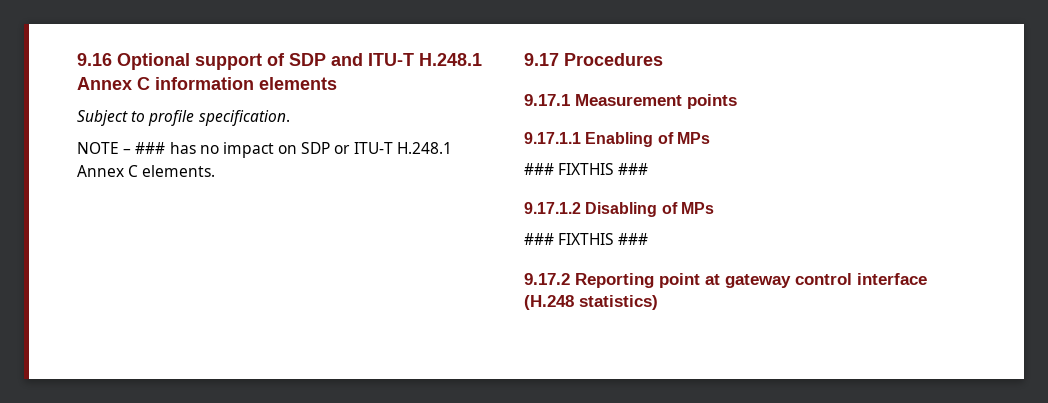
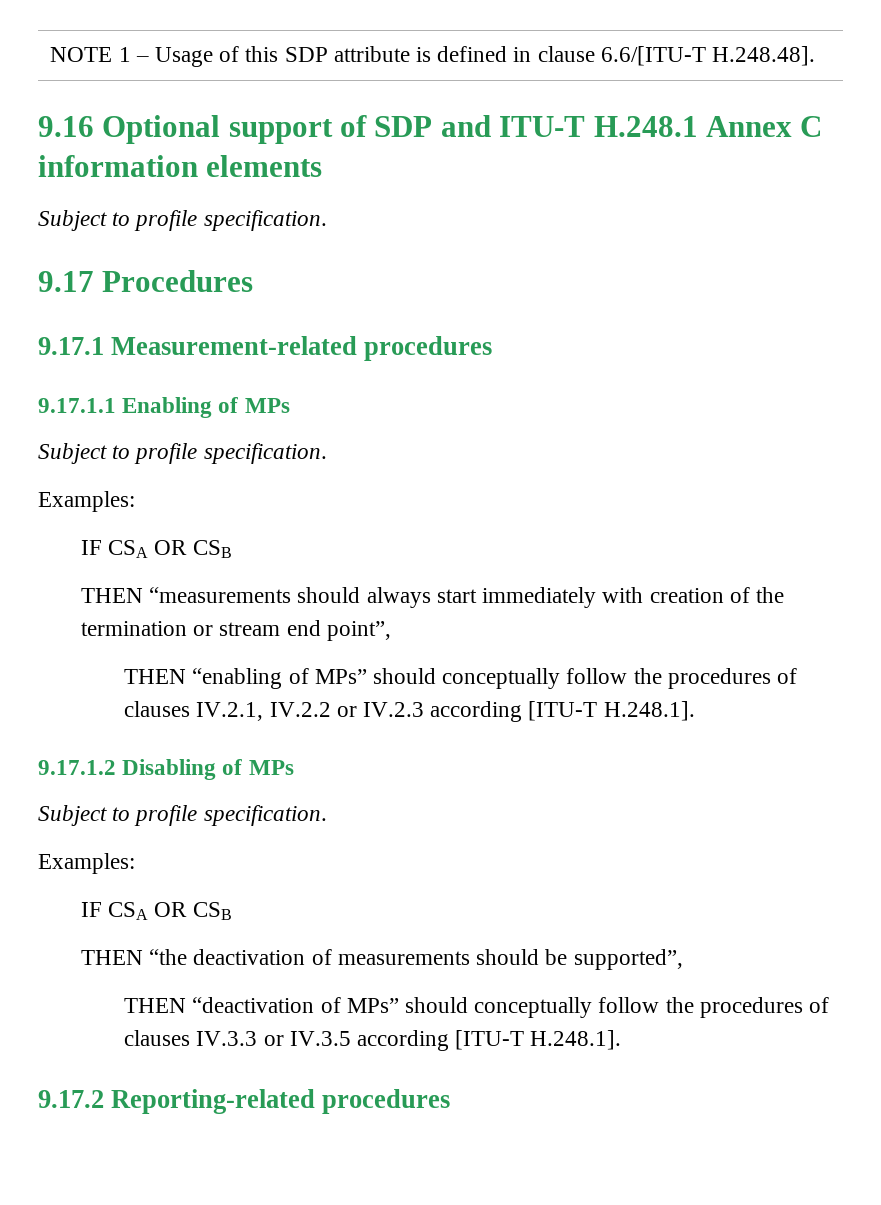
(77, 59) none -> [50,46,816,67] NOTE 1 – Usage of this SDP attribute is defined in clause 6.6/[ITU-T H.248.48]. //
[77,142,452,158] [77,165,216,177] // NOTE – ### has no impact on SDP or ITU-T H.248.1 Annex C elements. -> (327, 220) none
[575,94,737,109] Measurement points -> [111,336,493,361] Measurement-related procedures
[524,163,649,175] [524,202,714,217] [524,233,649,245] [524,273,927,288] [524,295,658,310] ### FIXTHIS ### // 9.17.1.2 Disabling of MPs // ### FIXTHIS ### // 9.17.2 Reporting point at gateway control interface (H.248 statistics) -> [38,443,327,464] [38,491,135,512] [81,540,232,558] [81,587,784,608] [81,620,391,641] [124,668,797,689] [124,701,695,722] [38,759,294,780] [38,805,327,826] [38,853,135,874] [81,902,232,920] [81,949,683,970] [124,997,829,1018] [124,1030,622,1051] [38,1089,451,1114] Subject to profile specification. // Examples: // IF CSA OR CSB // THEN “measurements should always start immediately with creation of the termination or stream end point”, // THEN “enabling of MPs” should conceptually follow the procedures of clauses IV.2.1, IV.2.2 or IV.2.3 according [ITU-T H.248.1]. // 9.17.1.2 Disabling of MPs // Subject to profile specification. // Examples: // IF CSA OR CSB // THEN “the deactivation of measurements should be supported”, // THEN “deactivation of MPs” should conceptually follow the procedures of clauses IV.3.3 or IV.3.5 according [ITU-T H.248.1]. // 9.17.2 Reporting-related procedures

